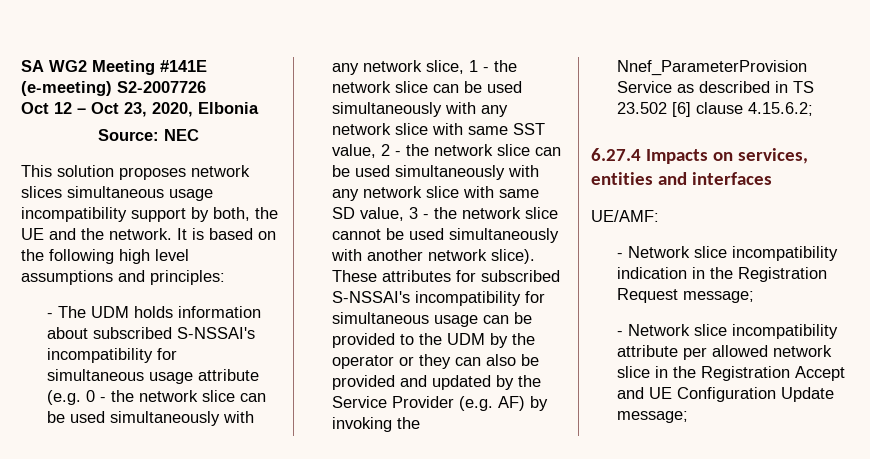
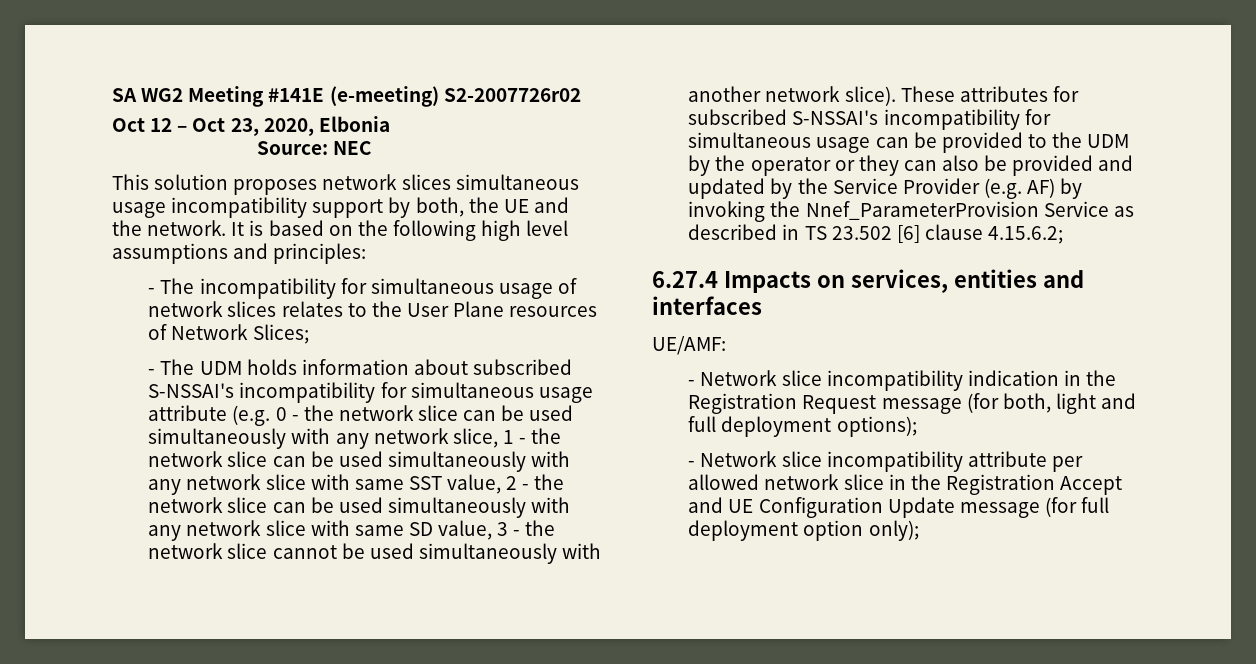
[117,81,206,93] S2-2007726 -> [443,88,581,102] S2-2007726r02
(225, 277) none -> [148,278,578,299] [148,301,598,317] [148,324,309,344] // - The incompatibility for simultaneous usage of network slices relates to the User Plane resources of Network Slices;
[683,291,755,303] message; -> [881,393,1137,414] [688,416,917,437] message (for both, light and full deployment options);
[617,411,689,423] message; -> [959,497,1110,518] [688,520,919,541] message (for full deployment option only);

